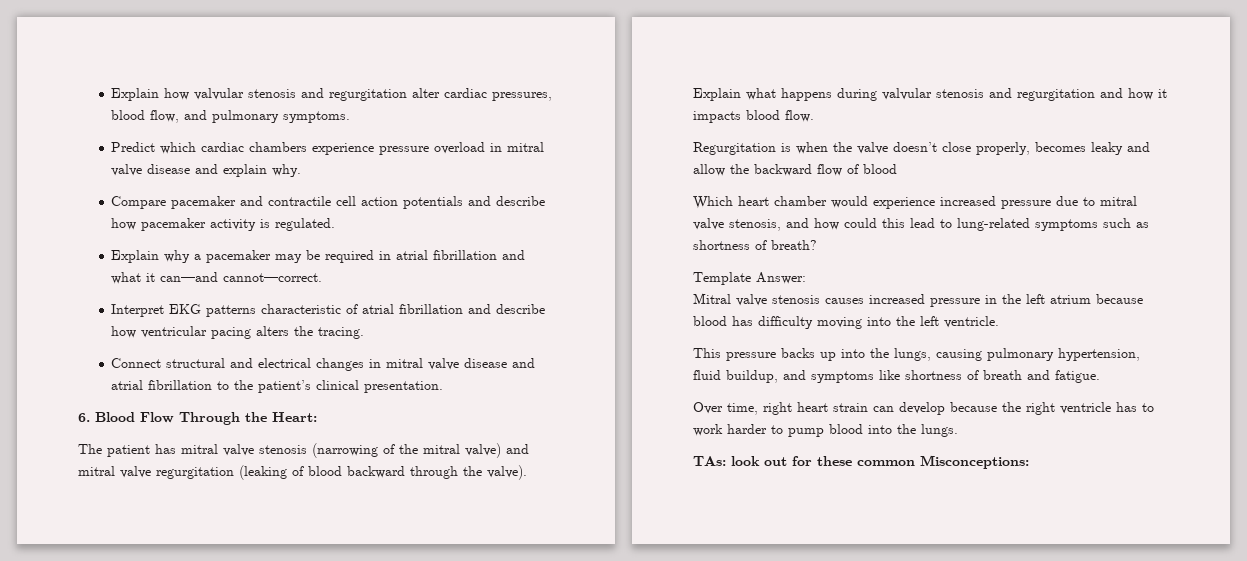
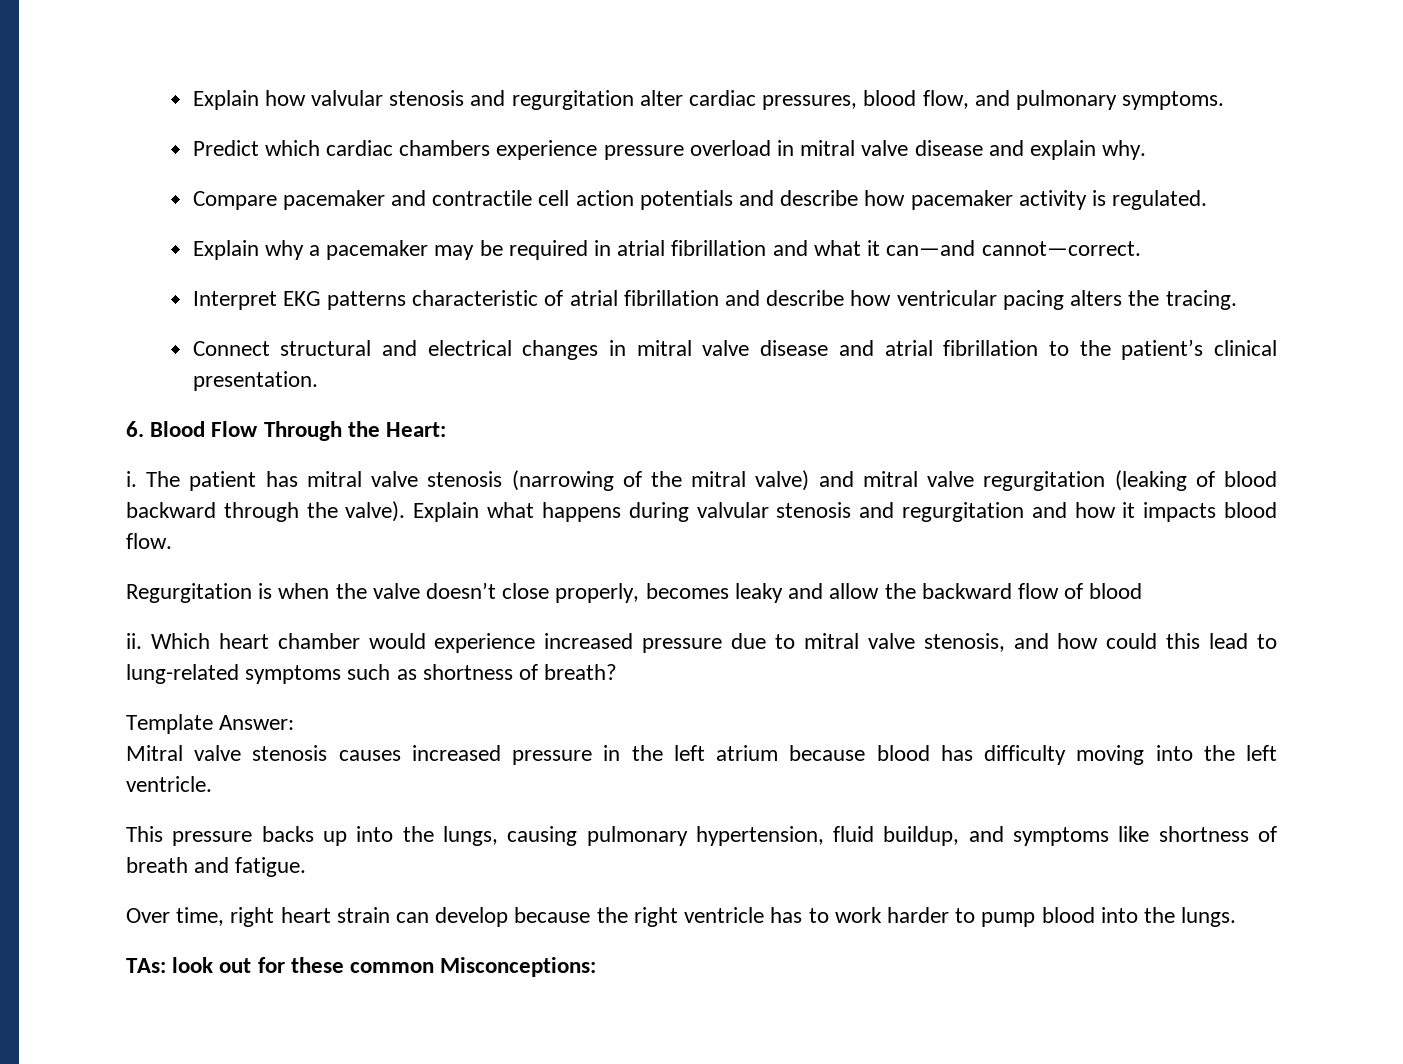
(317, 417) none -> [126,471,137,487] i.
(897, 169) none -> [126,633,142,649] ii.

